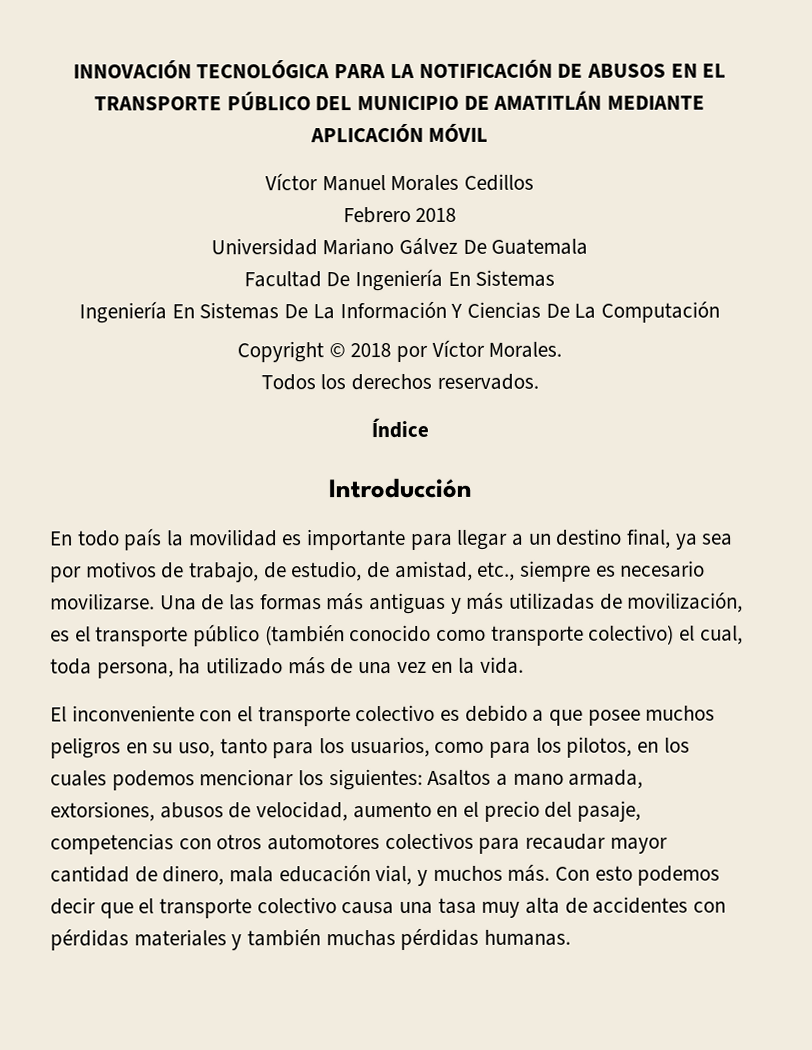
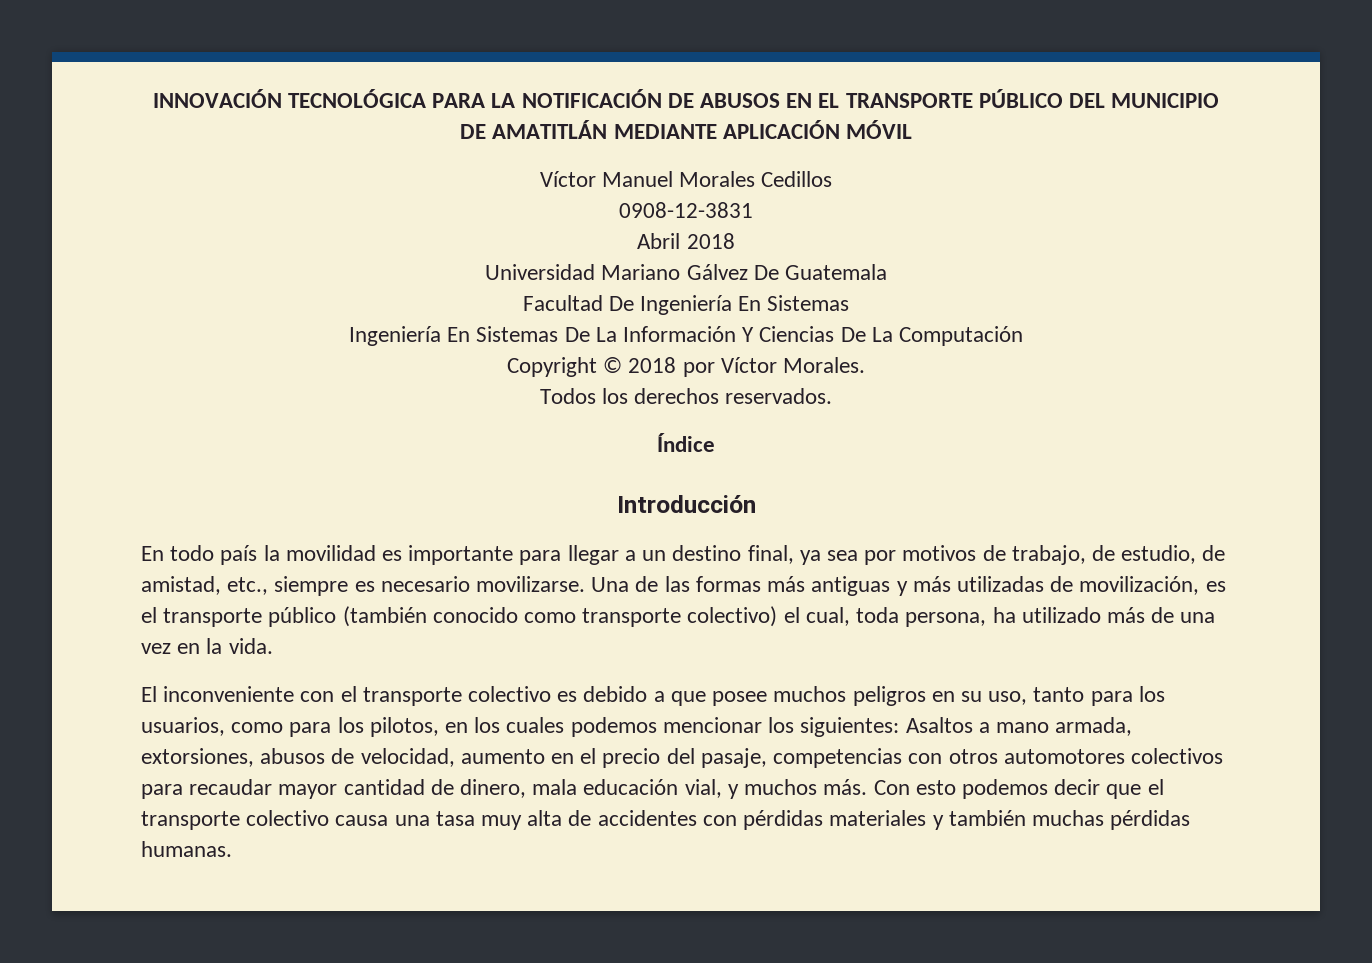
[342,206,411,224] Febrero -> [619,202,753,218] [637,233,681,249] 0908-12-3831 // Abril

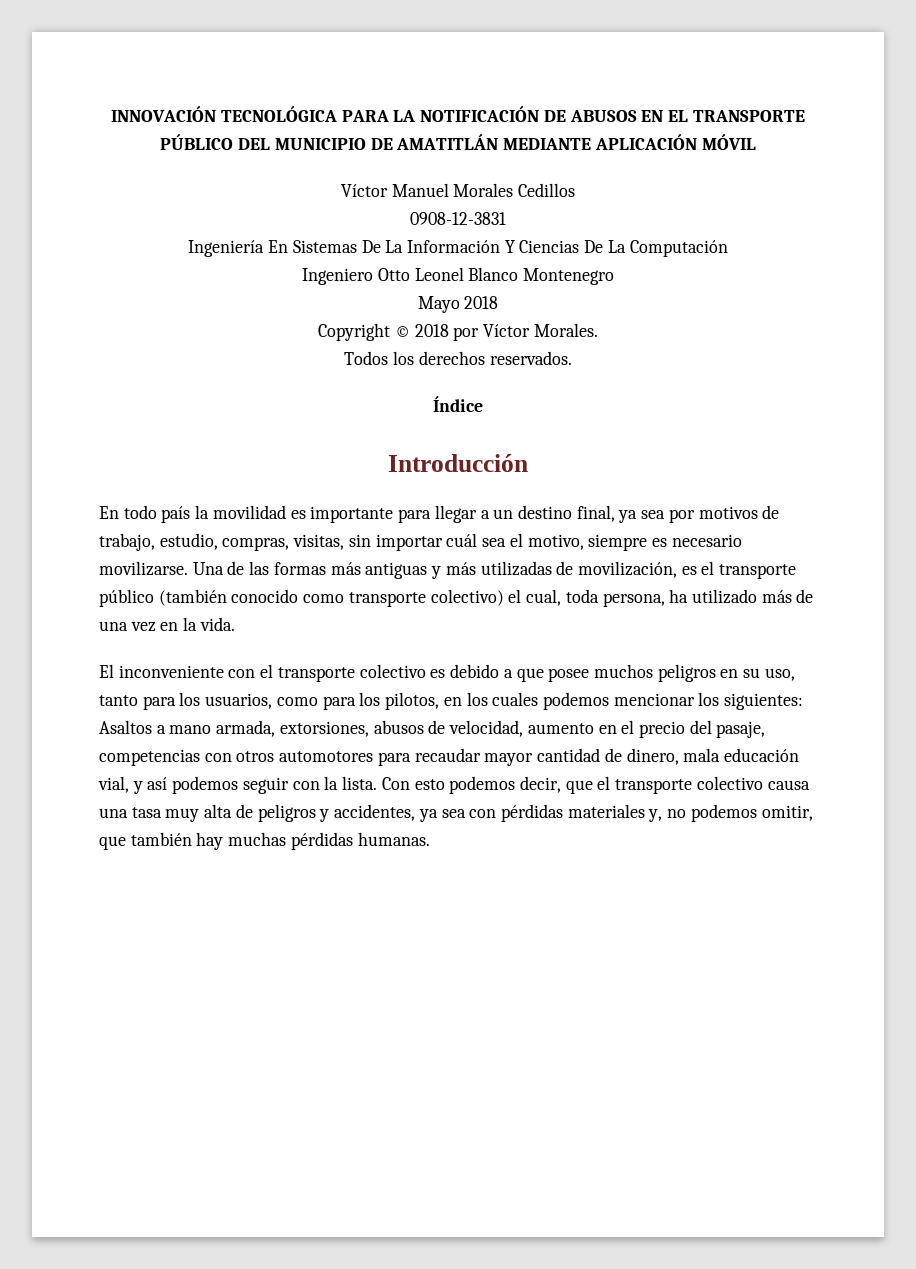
[637,233,735,249] [485,264,887,280] [522,295,850,315] // Abril 2018 // Universidad Mariano Gálvez De Guatemala // Facultad De Ingeniería En Sistemas -> (506, 218) none
(1024, 336) none -> [302,267,614,285] [417,296,499,313] // Ingeniero Otto Leonel Blanco Montenegro // Mayo 2018
[1091,545,1226,564] [141,576,269,595] de estudio, de amistad, etc., -> [159,533,584,551] estudio, compras, visitas, sin importar cuál sea el motivo,
[1130,748,1223,764] colectivos -> (374, 756) none
[744,779,868,795] muchos más. -> [147,776,378,794] así podemos seguir con la lista.
[1054,779,1101,795] decir -> [519,776,561,793] decir,
[597,810,1026,830] accidentes con pérdidas materiales y también -> [257,804,813,822] [99,832,224,850] peligros y accidentes, ya sea con pérdidas materiales y, no podemos omitir, que también hay

